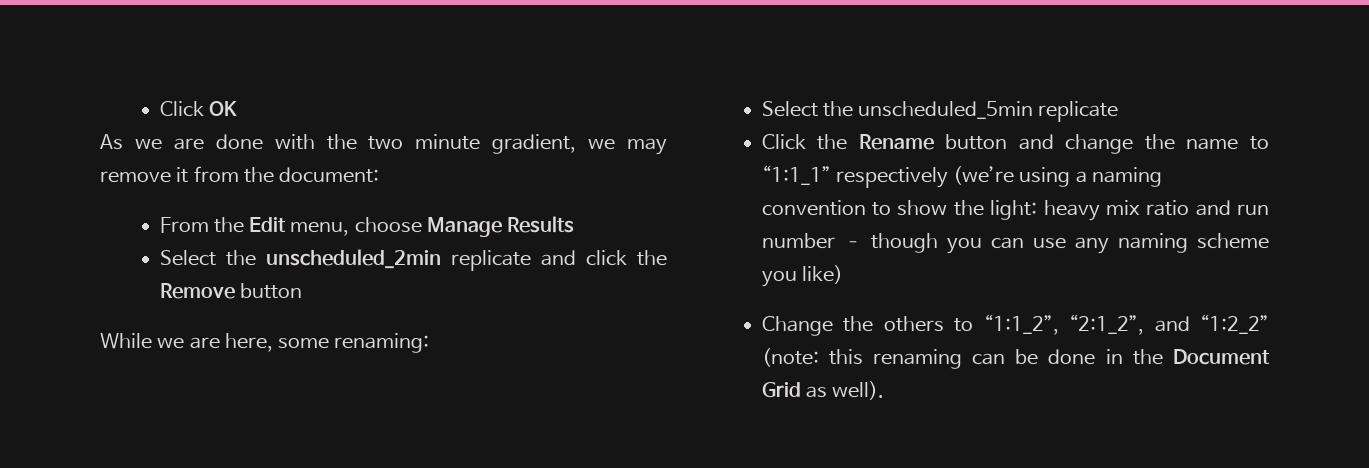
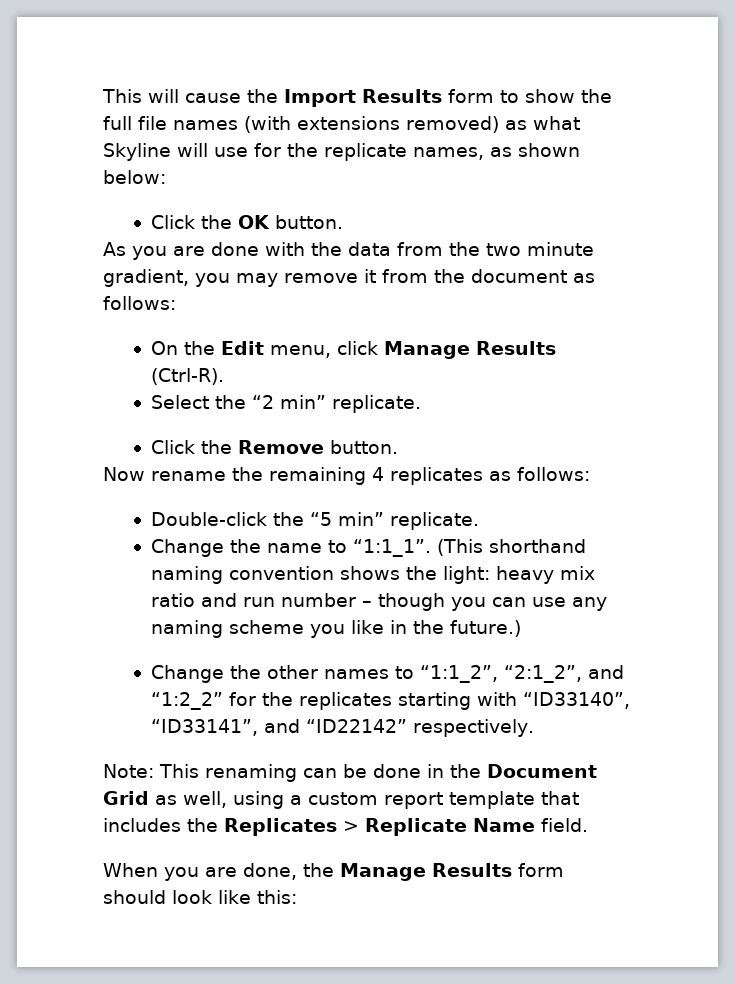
[159,101,204,117] Click -> [102,89,612,107] [103,116,580,133] [103,143,580,161] [103,170,166,184] [151,215,233,229] This will cause the Import Results form to show the full file names (with extensions removed) as what Skyline will use for the replicate names, as shown below: // Click the
(237, 108) none -> [275,215,344,229] button.
[134,139,162,150] we -> [132,246,167,260] you
(357, 142) none -> [348,242,480,256] data from the
[588,139,616,150] we -> [195,273,230,287] you
[279,167,380,183] [159,217,209,233] document: // From -> [471,269,595,283] [103,296,176,310] [151,341,179,355] document as follows: // On
[354,216,575,237] [159,249,667,271] [159,283,302,299] [100,333,430,353] [761,101,1119,122] [761,134,1269,154] [761,165,1162,188] [761,200,948,216] choose Manage Results // Select the unscheduled_2min replicate and click the Remove button // While we are here, some renaming: // Select the unscheduled_5min replicate // Click the Rename button and change the name to “1:1_1” respectively (we’re using a naming convention to show -> [337,341,557,359] [151,368,225,385] [151,395,421,413] [151,440,399,454] [103,467,590,485] [151,512,479,530] [151,539,587,557] [151,566,401,584] click Manage Results (Ctrl-R). // Select the “2 min” replicate. // Click the Remove button. // Now rename the remaining 4 replicates as follows: // Double-click the “5 min” replicate. // Change the name to “1:1_1”. (This shorthand naming convention shows
[801,265,843,284] [761,316,944,336] like) // Change the others -> [351,620,521,637] [151,665,390,683] like in the future.) // Change the other names
[761,348,863,367] (note: this -> [229,692,631,710] [151,719,535,737] [103,764,199,778] for the replicates starting with “ID33140”, “ID33141”, and “ID22142” respectively. // Note: This
[832,381,885,400] well). -> [183,791,579,809] [103,818,588,836] [103,863,564,881] [103,890,297,904] well, using a custom report template that includes the Replicates > Replicate Name field. // When you are done, the Manage Results form should look like this:

